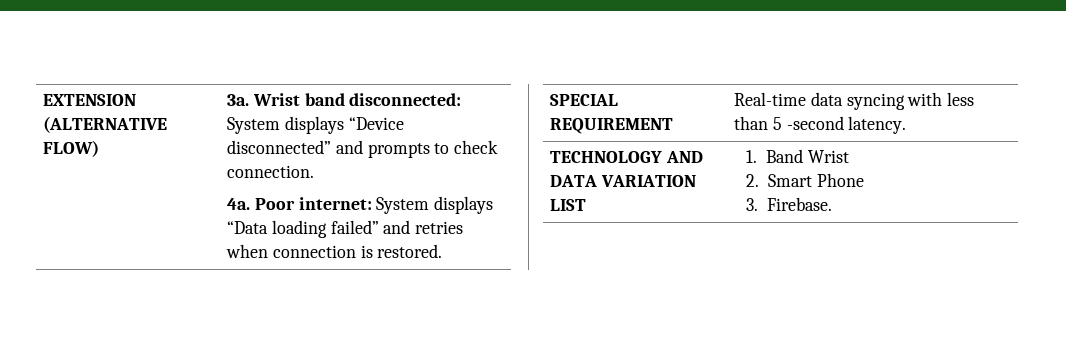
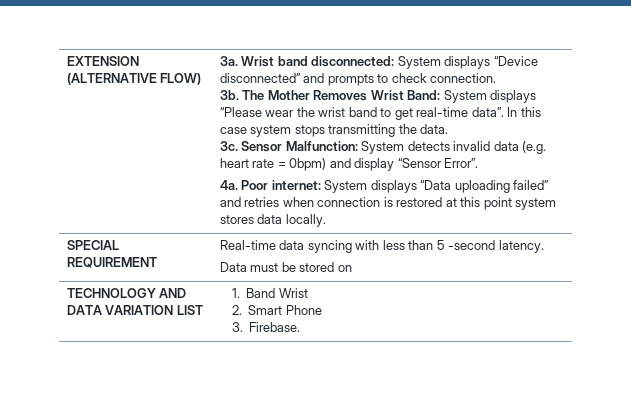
(315, 171) none -> [219,90,537,103] [219,107,541,120] [219,124,449,137] [219,141,547,154] [219,158,479,171] // 3b. The Mother Removes Wrist Band: System displays “Please wear the wrist band to get real-time data”. In this case system stops transmitting the data. // 3c. Sensor Malfunction: System detects invalid data (e.g. heart rate = 0bpm) and display “Sensor Error”.
[271,220,327,238] loading -> [454,180,510,193] uploading
[377,244,443,258] restored. -> [396,197,557,210] [219,214,326,227] restored at this point system stores data locally.
(907, 125) none -> [219,262,352,272] // Data must be stored on

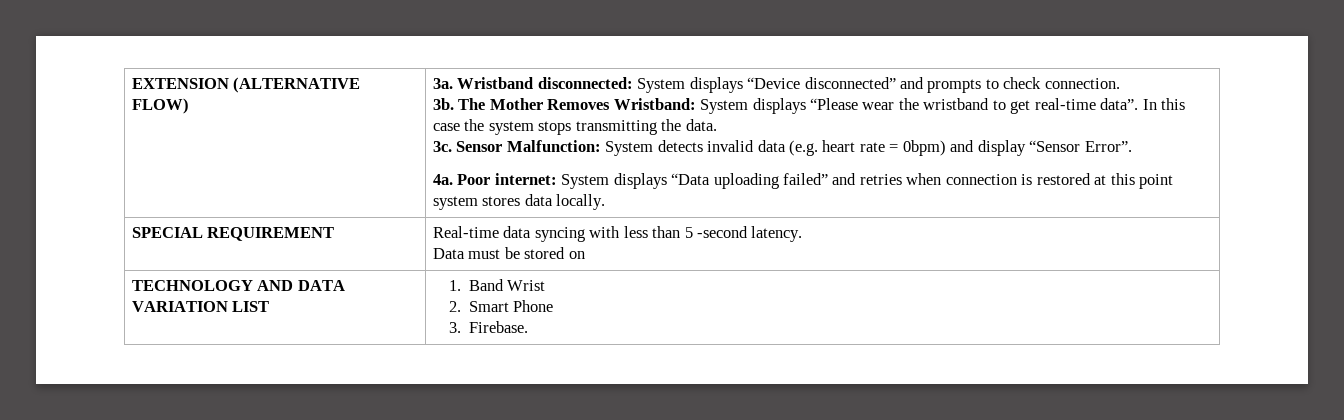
[241,56,308,67] Wrist band -> [457,77,534,89] Wristband
[370,90,441,101] Wrist Band: -> [613,98,696,110] Wristband:
[318,107,377,117] wrist band -> [923,98,990,110] wristband
(247, 130) none -> [464,119,485,131] the

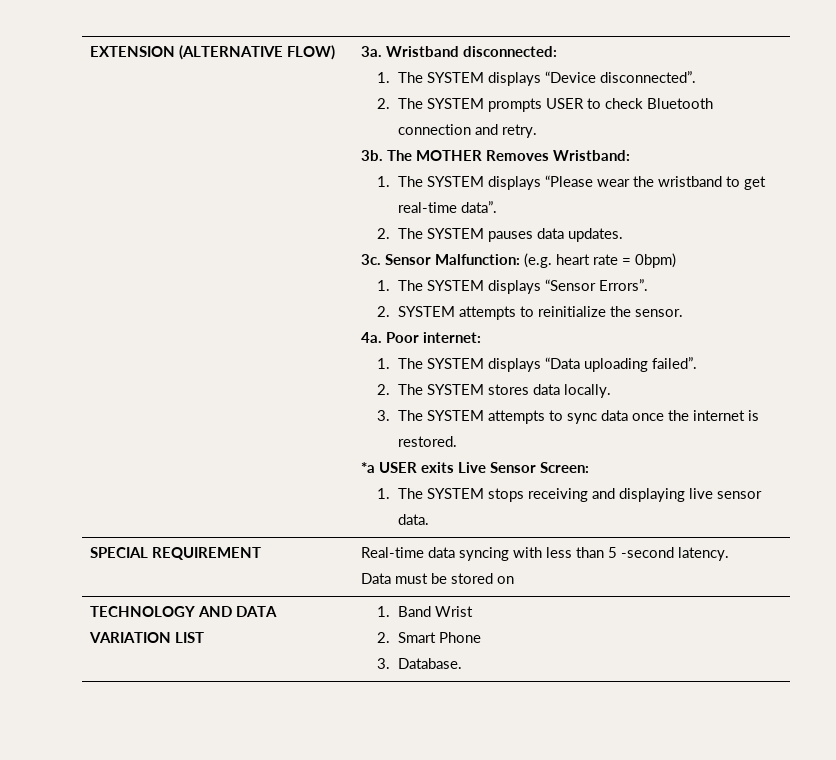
[637,77,1120,93] System displays “Device disconnected” and prompts to check connection. -> [377,71,697,86] [377,98,714,112] [397,124,537,138] // 1. The SYSTEM displays “Device disconnected”. // 2. The SYSTEM prompts USER to check Bluetooth connection and retry.
[489,98,543,110] Mother -> [415,150,482,161] MOTHER
[700,99,749,114] System -> [377,176,484,187] // 1. The SYSTEM
[1142,98,1186,110] [432,119,717,135] In this case the system stops transmitting the data. -> [377,228,624,242] // 2. The SYSTEM pauses data updates.
[605,140,786,156] System detects invalid data -> (520, 259) none
[950,140,1132,156] [432,173,1174,189] [432,194,606,210] and display “Sensor Error”. // 4a. Poor internet: System displays “Data uploading failed” and retries when connection is restored at this point system stores data locally. -> [377,279,649,294] [377,306,684,320] [360,332,481,343] [377,357,698,372] [377,384,612,398] [377,410,760,424] [397,436,457,447] [360,462,589,473] [377,488,763,502] [397,514,429,525] // 1. The SYSTEM displays “Sensor Errors”. // 2. SYSTEM attempts to reinitialize the sensor. // 4a. Poor internet: // 1. The SYSTEM displays “Data uploading failed”. // 2. The SYSTEM stores data locally. // 3. The SYSTEM attempts to sync data once the internet is restored. // *a USER exits Live Sensor Screen: // 1. The SYSTEM stops receiving and displaying live sensor data.
[468,321,528,333] Firebase. -> [397,658,462,669] Database.

